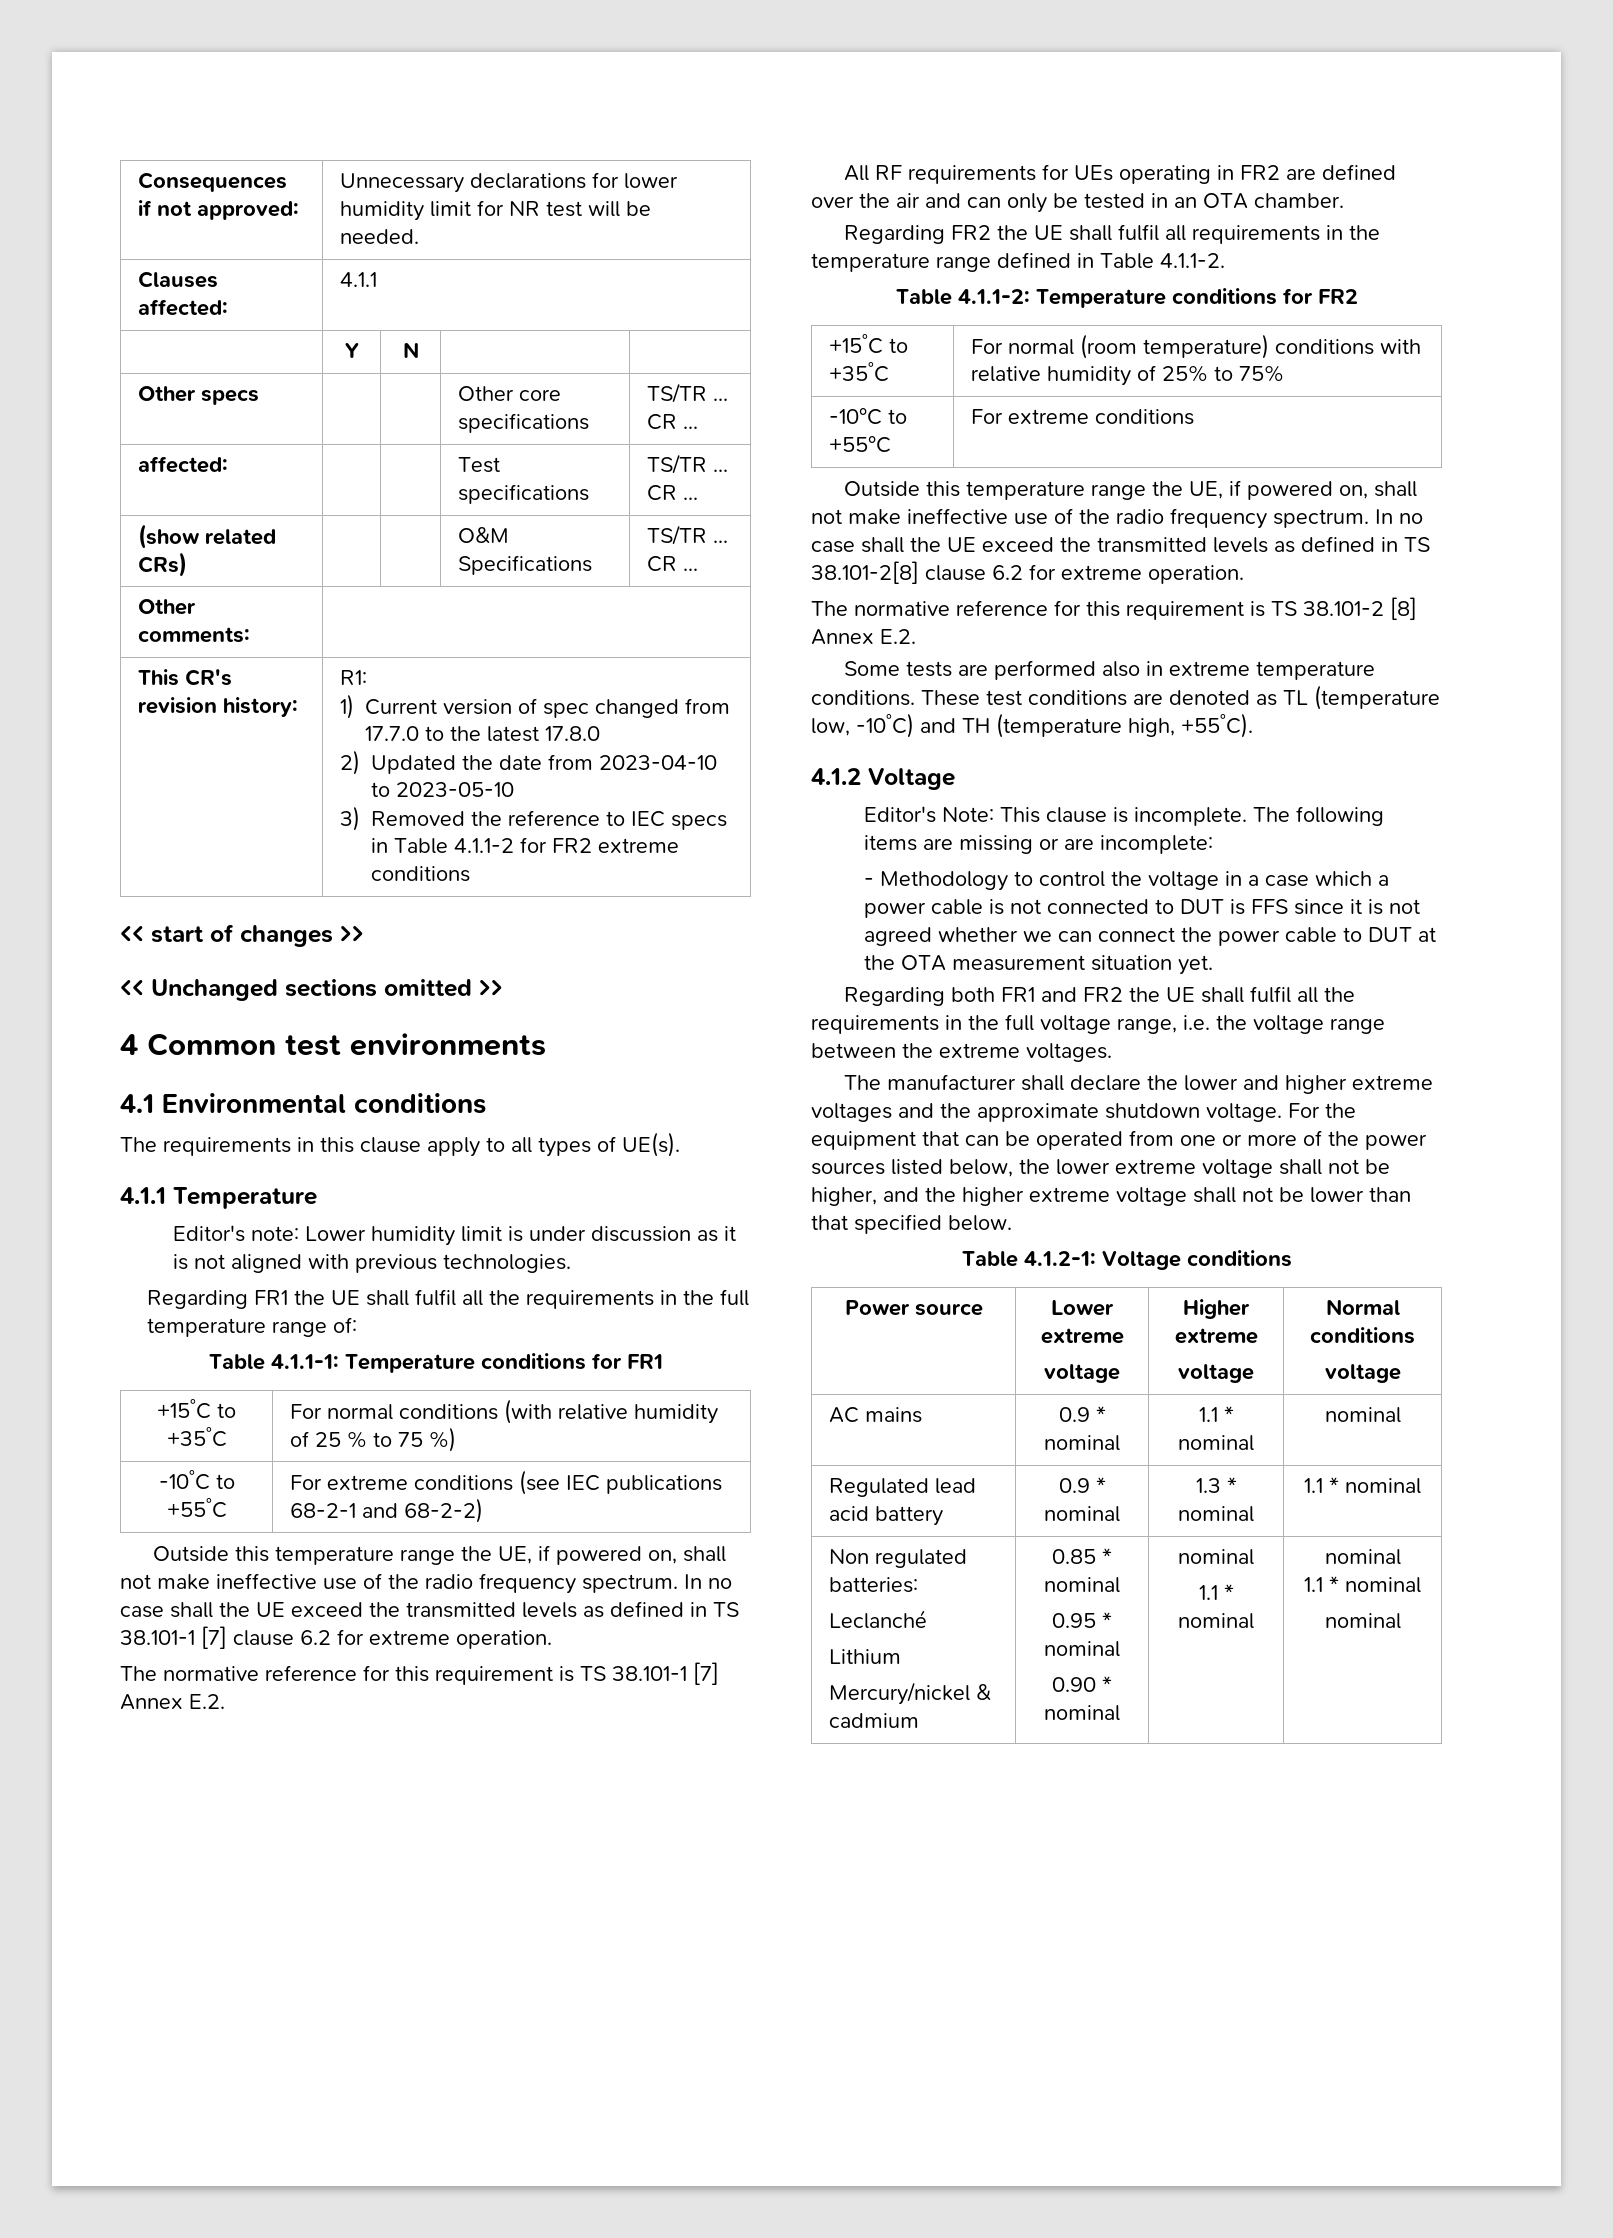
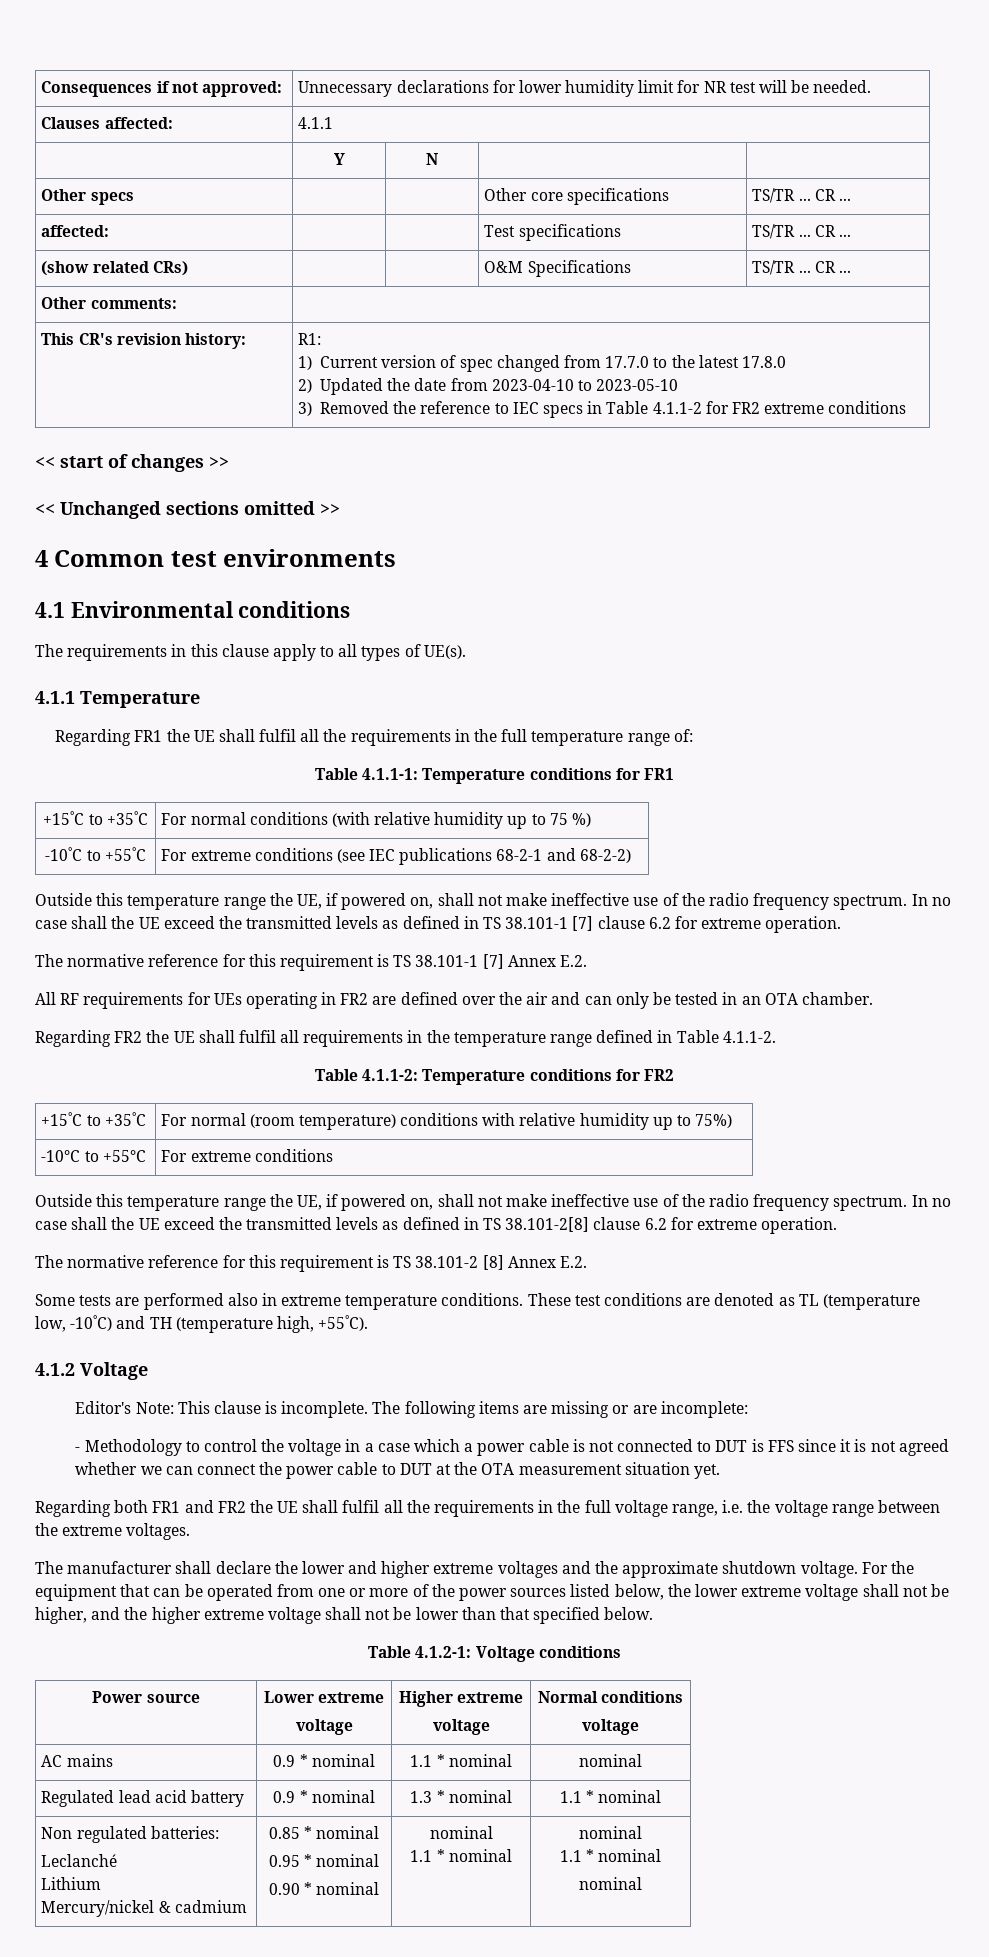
[173,1225,737,1246] [173,1254,572,1273] // Editor's note: Lower humidity limit is under discussion as it is not aligned with previous technologies. -> (200, 699) none
[289,1431,367,1448] of 25 % -> [507,816,528,829] up
[1136,365,1284,382] of 25% to 75% -> [652,1114,733,1130] up to 75%)

